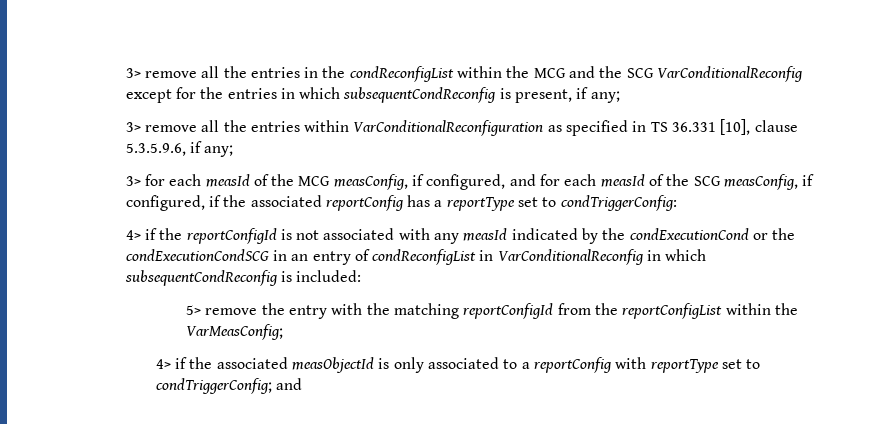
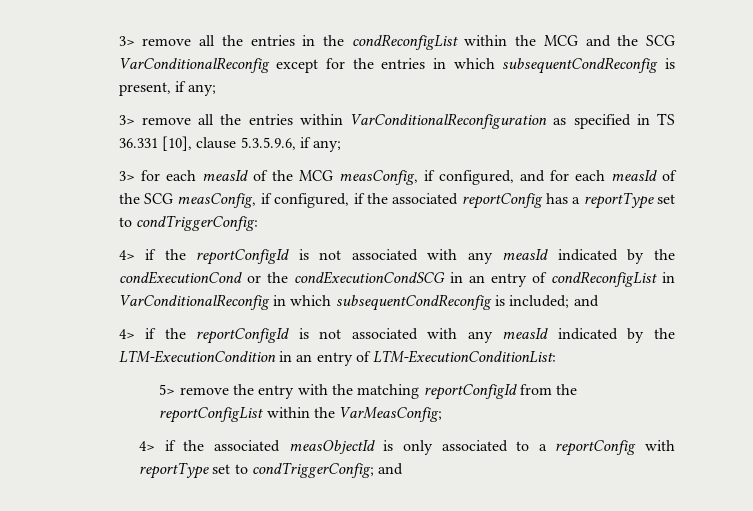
[296,270,362,282] included: -> [509,295,599,308] [118,328,675,344] [118,350,557,366] included; and // 4> if the reportConfigId is not associated with any measId indicated by the LTM-ExecutionCondition in an entry of LTM-ExecutionConditionList:

